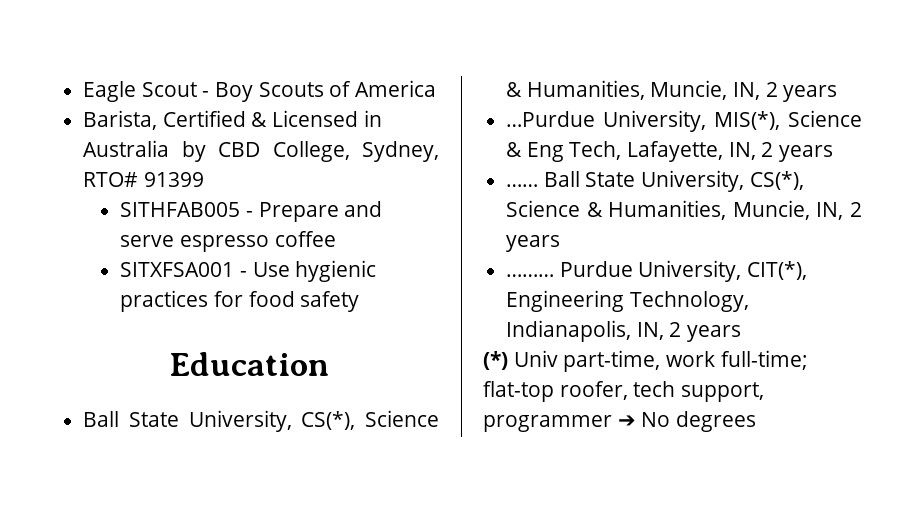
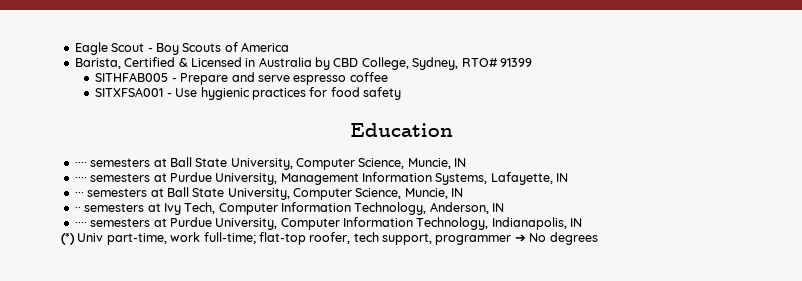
[83,410,439,432] [506,80,838,102] [506,110,862,132] [506,141,834,162] [506,170,804,192] [506,200,862,220] [506,235,561,252] [506,260,808,282] [506,290,749,312] [506,320,742,342] Ball State University, CS(*), Science & Humanities, Muncie, IN, 2 years // …Purdue University, MIS(*), Science & Eng Tech, Lafayette, IN, 2 years // …… Ball State University, CS(*), Science & Humanities, Muncie, IN, 2 years // ……… Purdue University, CIT(*), Engineering Technology, Indianapolis, IN, 2 years -> [74,157,467,170] [74,172,569,185] [74,187,464,200] [74,202,505,215] [74,217,583,230] ···· semesters at Ball State University, Computer Science, Muncie, IN // ···· semesters at Purdue University, Management Information Systems, Lafayette, IN // ··· semesters at Ball State University, Computer Science, Muncie, IN // ·· semesters at Ivy Tech, Computer Information Technology, Anderson, IN // ···· semesters at Purdue University, Computer Information Technology, Indianapolis, IN

